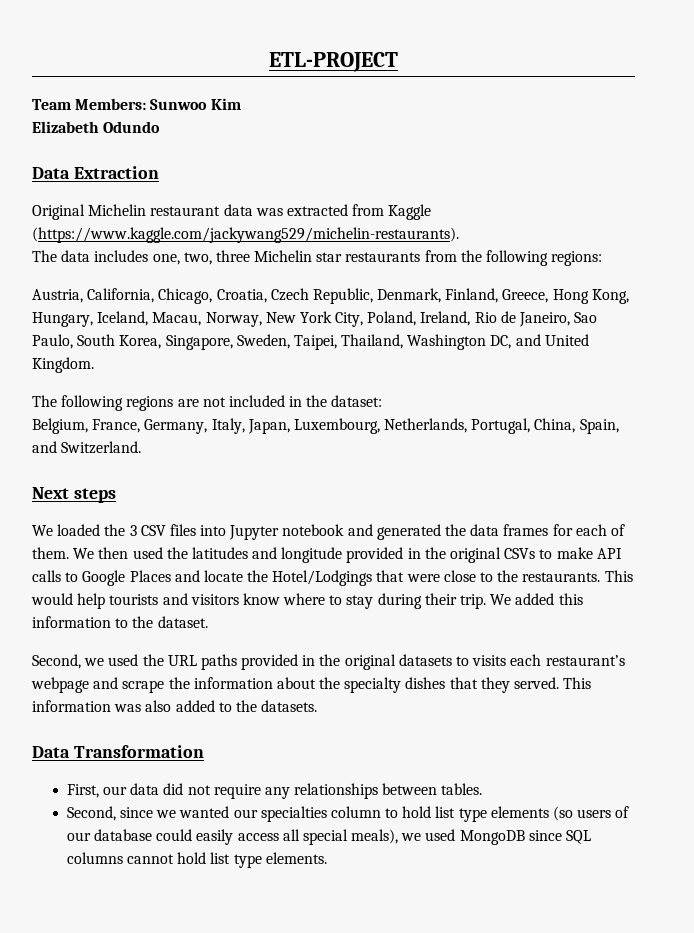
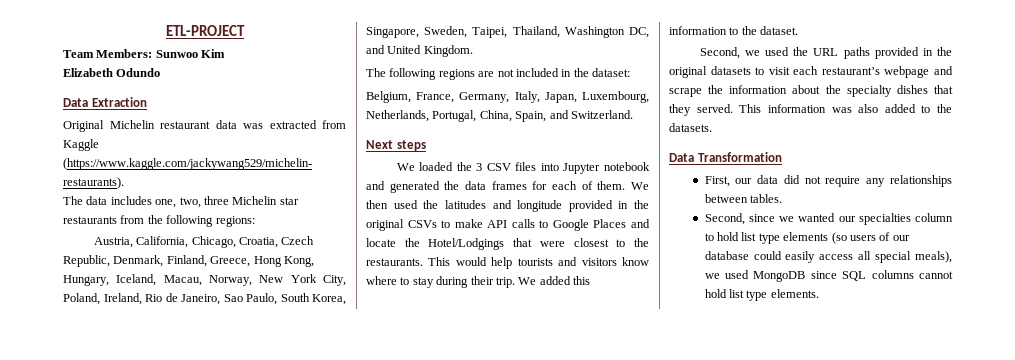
[443,570,476,582] close -> [573,238,609,247] closest
[472,655,507,666] visits -> [768,67,790,75] visit

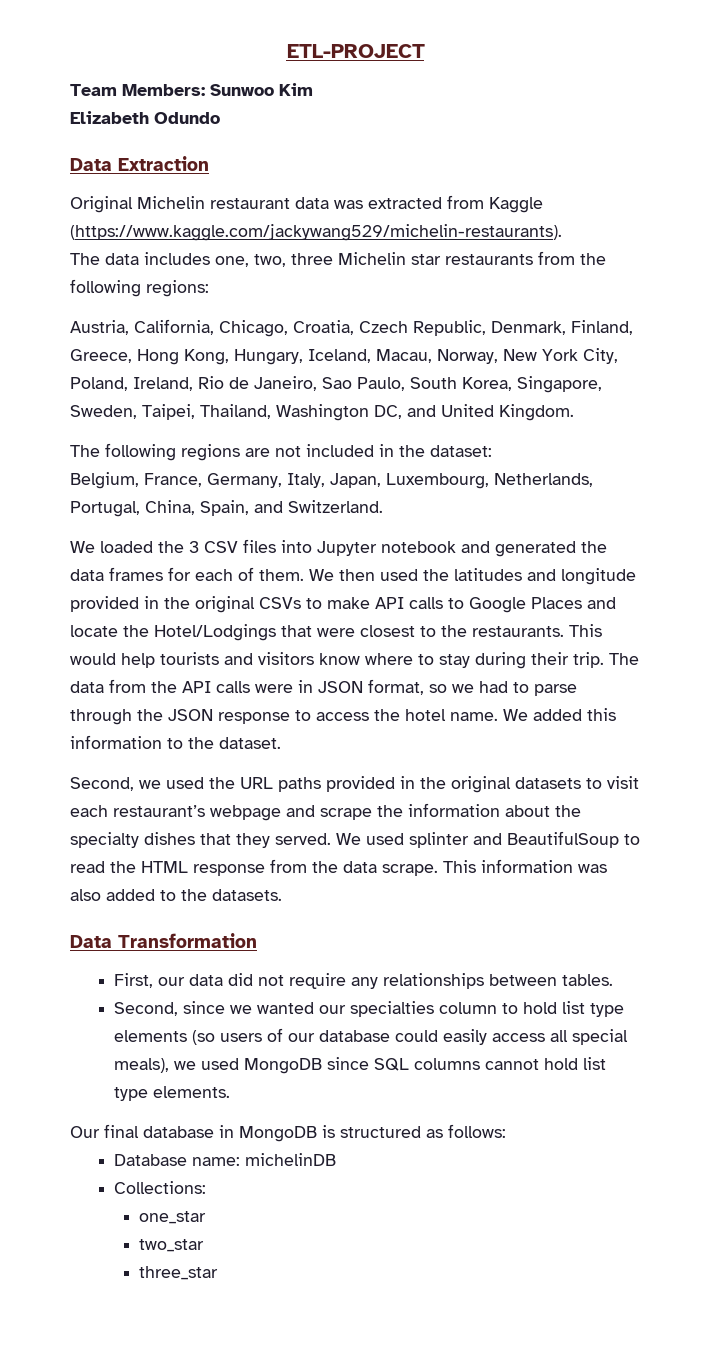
[366,140,426,151] // Next steps -> (383, 506) none
(515, 282) none -> [609,653,639,665] [70,679,577,696] [70,709,498,725] The data from the API calls were in JSON format, so we had to parse through the JSON response to access the hotel name.
(733, 108) none -> [336,831,640,848] [70,859,438,876] We used splinter and BeautifulSoup to read the HTML response from the data scrape.
(819, 293) none -> [70,1124,506,1142] [114,1153,337,1166] [114,1181,207,1194] [139,1211,207,1224] [139,1239,205,1252] [139,1266,219,1280] // Our final database in MongoDB is structured as follows: // Database name: michelinDB // Collections: // one_star // two_star // three_star

